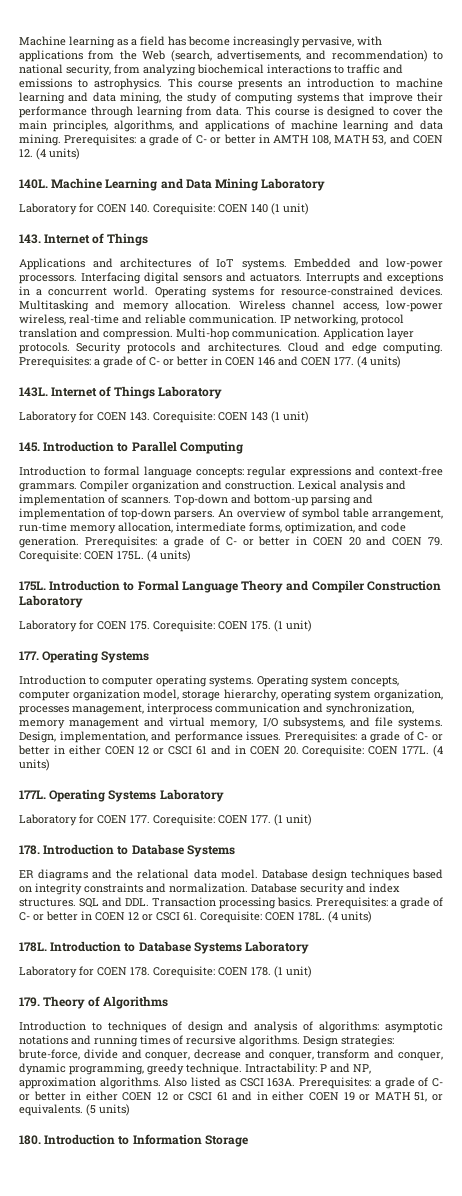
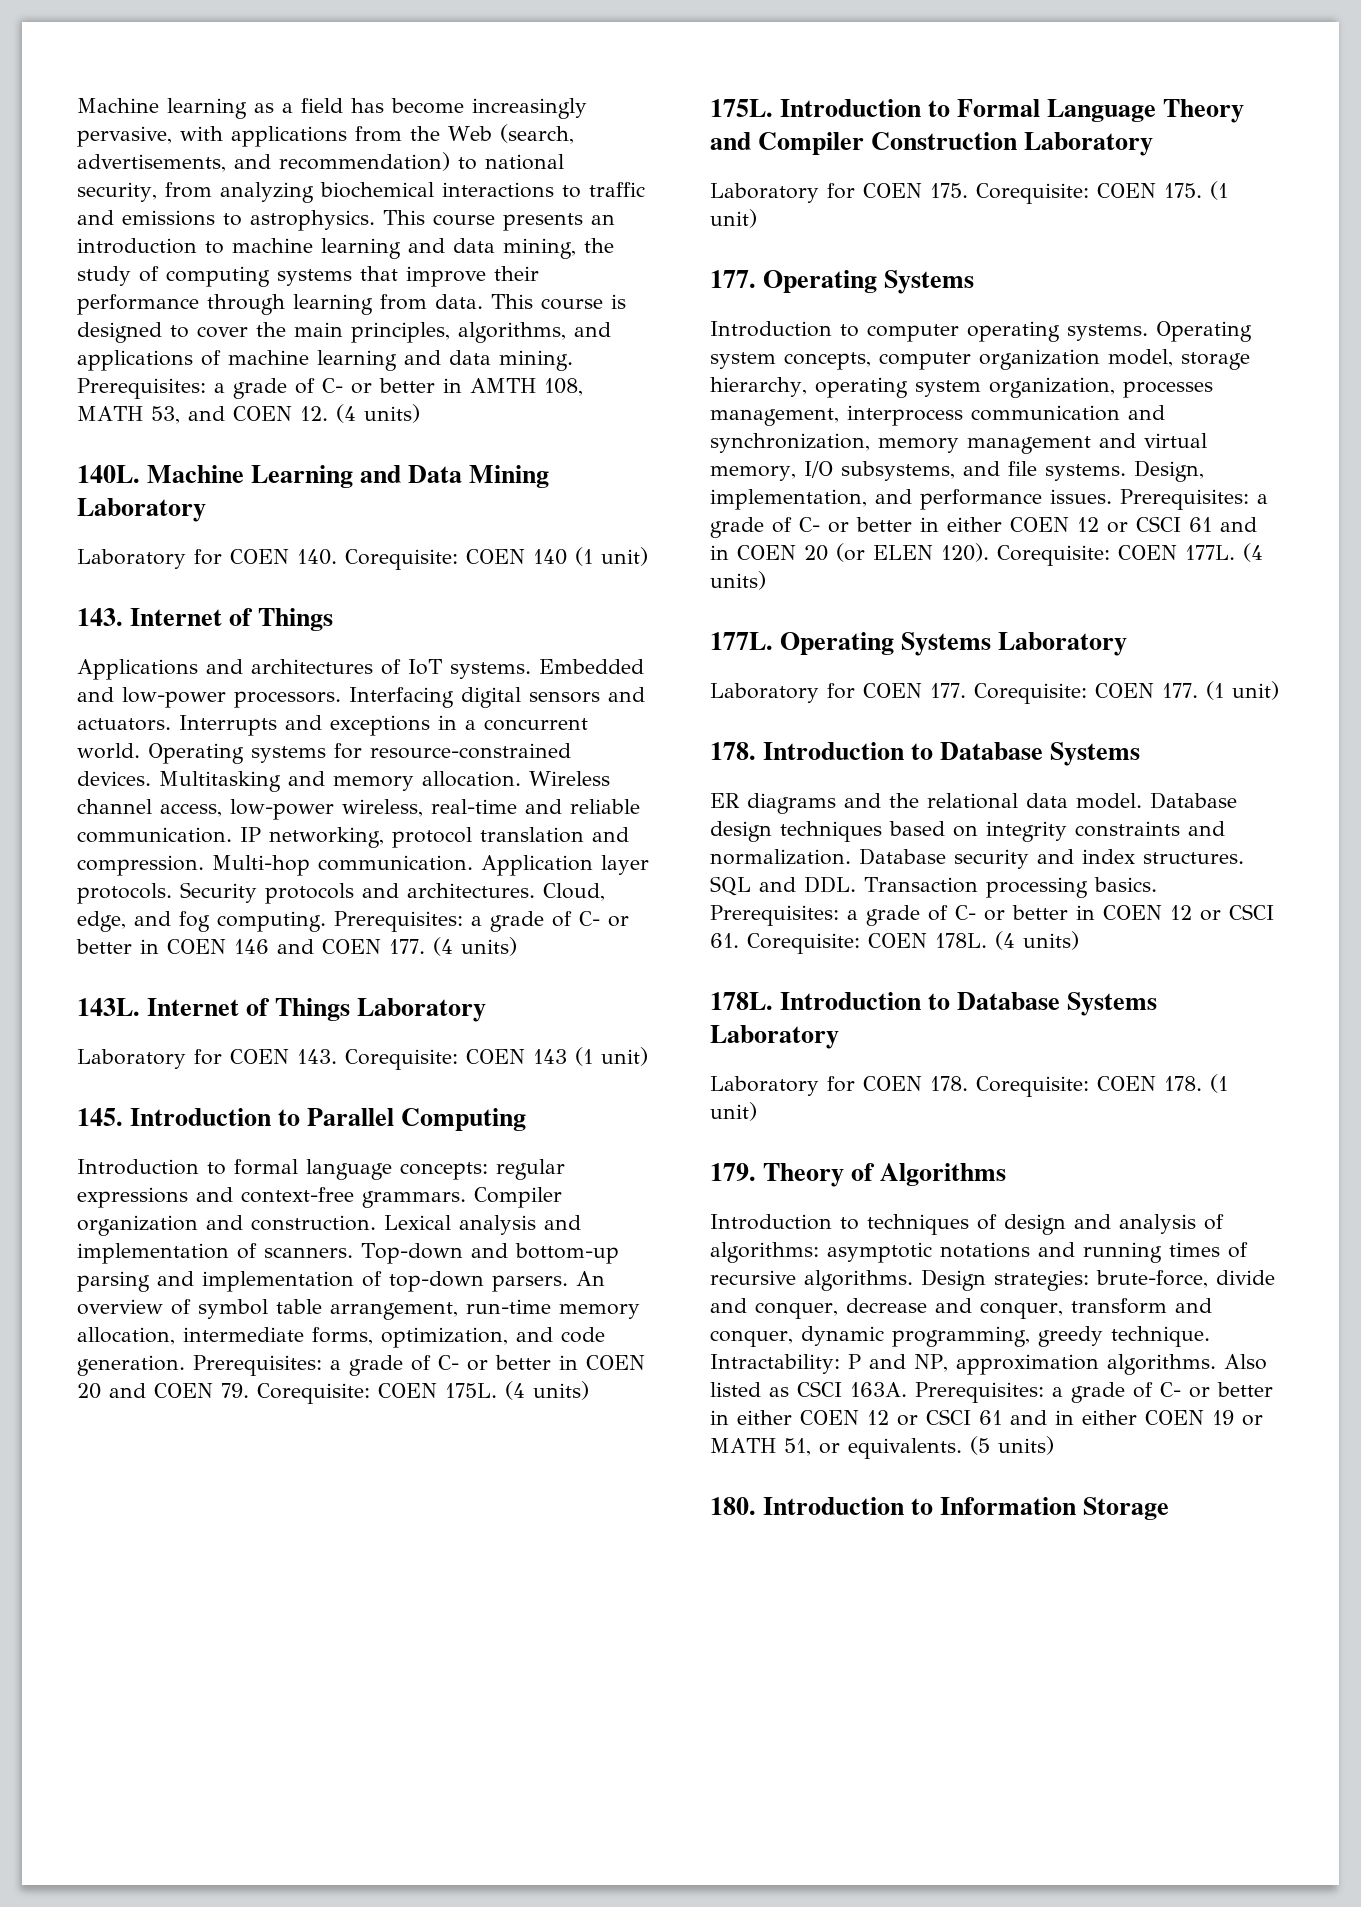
[287,342,377,354] Cloud and edge -> [543,883,605,901] [77,911,210,932] Cloud, edge, and fog
[283,746,299,755] 20. -> [804,543,989,562] 20 (or ELEN 120).

